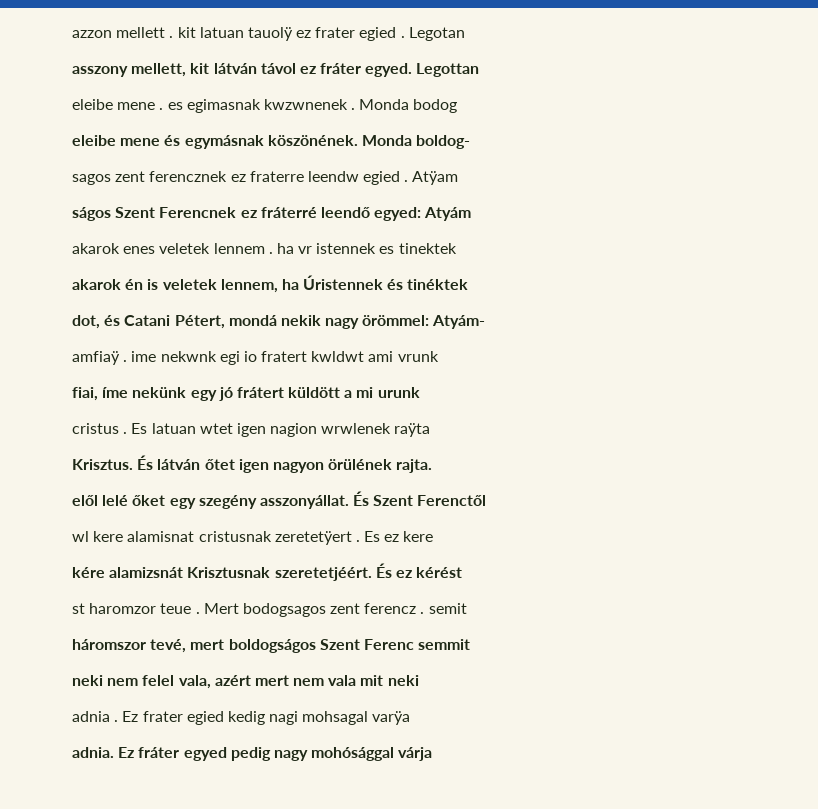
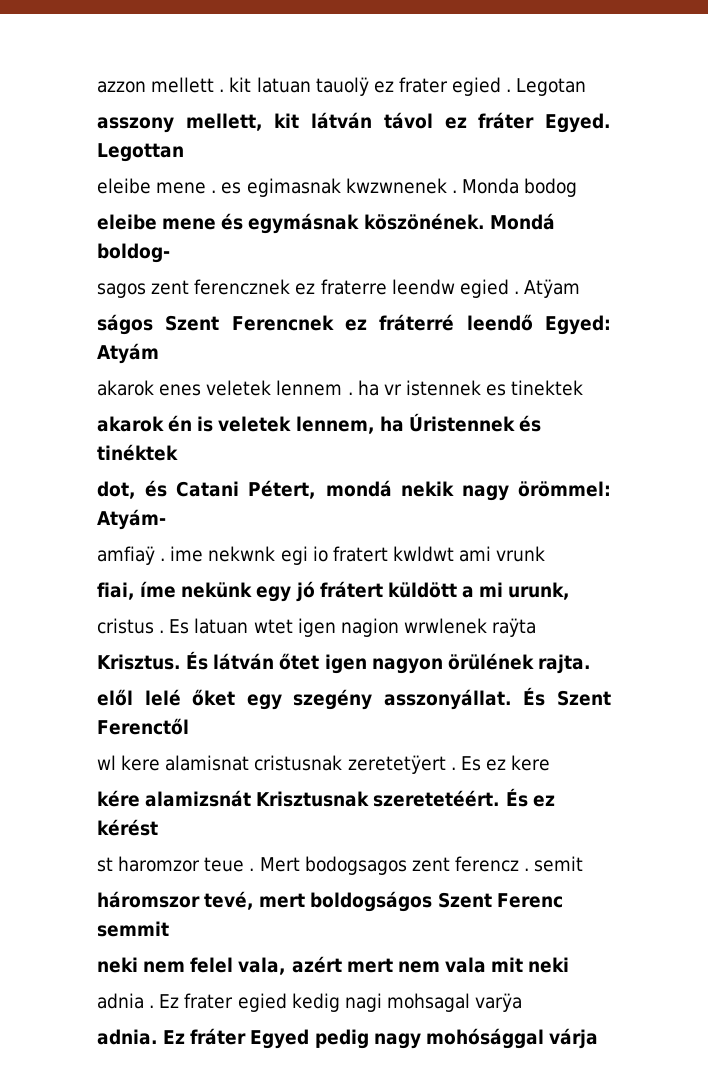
[365,63,413,77] egyed. -> [545,113,611,133] Egyed.
[361,135,412,146] Monda -> [489,213,555,230] Mondá
[374,207,422,221] egyed: -> [545,315,611,335] Egyed:
[377,387,420,398] urunk -> [508,582,571,600] urunk,
[274,567,372,581] szeretetjéért. -> [373,790,501,807] szeretetéért.
[183,747,227,761] egyed -> [250,1029,310,1049] Egyed

